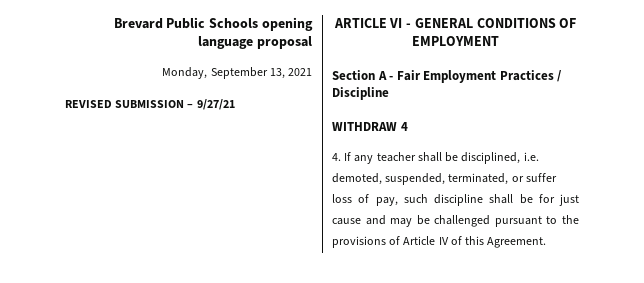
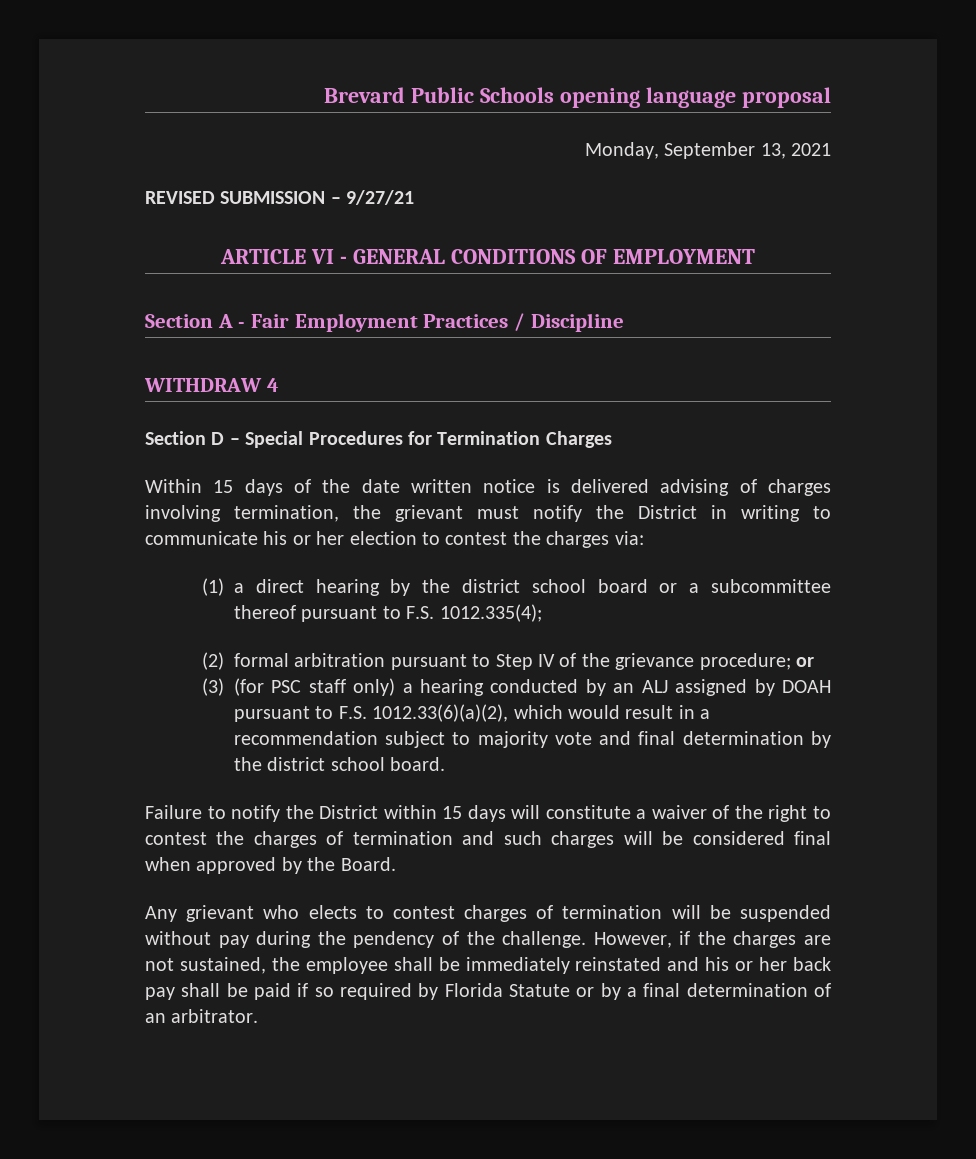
[332,152,539,164] [332,173,557,185] [332,194,579,206] [332,215,579,227] [332,236,547,248] 4. If any teacher shall be disciplined, i.e. demoted, suspended, terminated, or suffer loss of pay, such discipline shall be for just cause and may be challenged pursuant to the provisions of Article IV of this Agreement. -> [145,431,612,448] [145,479,832,496] [145,505,831,522] [145,531,644,548] [201,578,831,596] [233,604,542,622] [201,652,814,670] [201,678,832,696] [233,704,711,722] [233,731,832,748] [233,757,446,771] [145,805,831,822] [145,831,832,848] [145,857,396,874] [145,905,831,922] [145,931,832,948] [145,957,831,974] [145,983,831,1000] [145,1009,259,1023] Section D – Special Procedures for Termination Charges // Within 15 days of the date written notice is delivered advising of charges involving termination, the grievant must notify the District in writing to communicate his or her election to contest the charges via: // (1) a direct hearing by the district school board or a subcommittee thereof pursuant to F.S. 1012.335(4); // (2) formal arbitration pursuant to Step IV of the grievance procedure; or // (3) (for PSC staff only) a hearing conducted by an ALJ assigned by DOAH pursuant to F.S. 1012.33(6)(a)(2), which would result in a recommendation subject to majority vote and final determination by the district school board. // Failure to notify the District within 15 days will constitute a waiver of the right to contest the charges of termination and such charges will be considered final when approved by the Board. // Any grievant who elects to contest charges of termination will be suspended without pay during the pendency of the challenge. However, if the charges are not sustained, the employee shall be immediately reinstated and his or her back pay shall be paid if so required by Florida Statute or by a final determination of an arbitrator.

